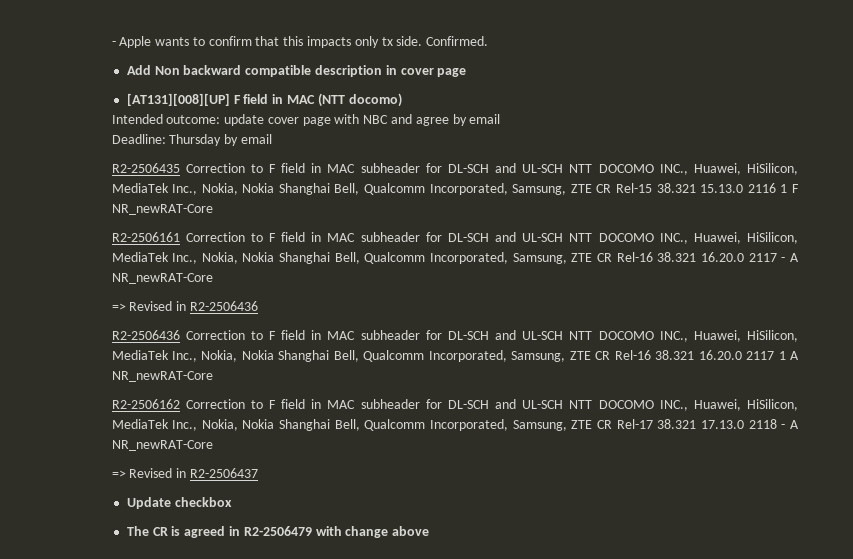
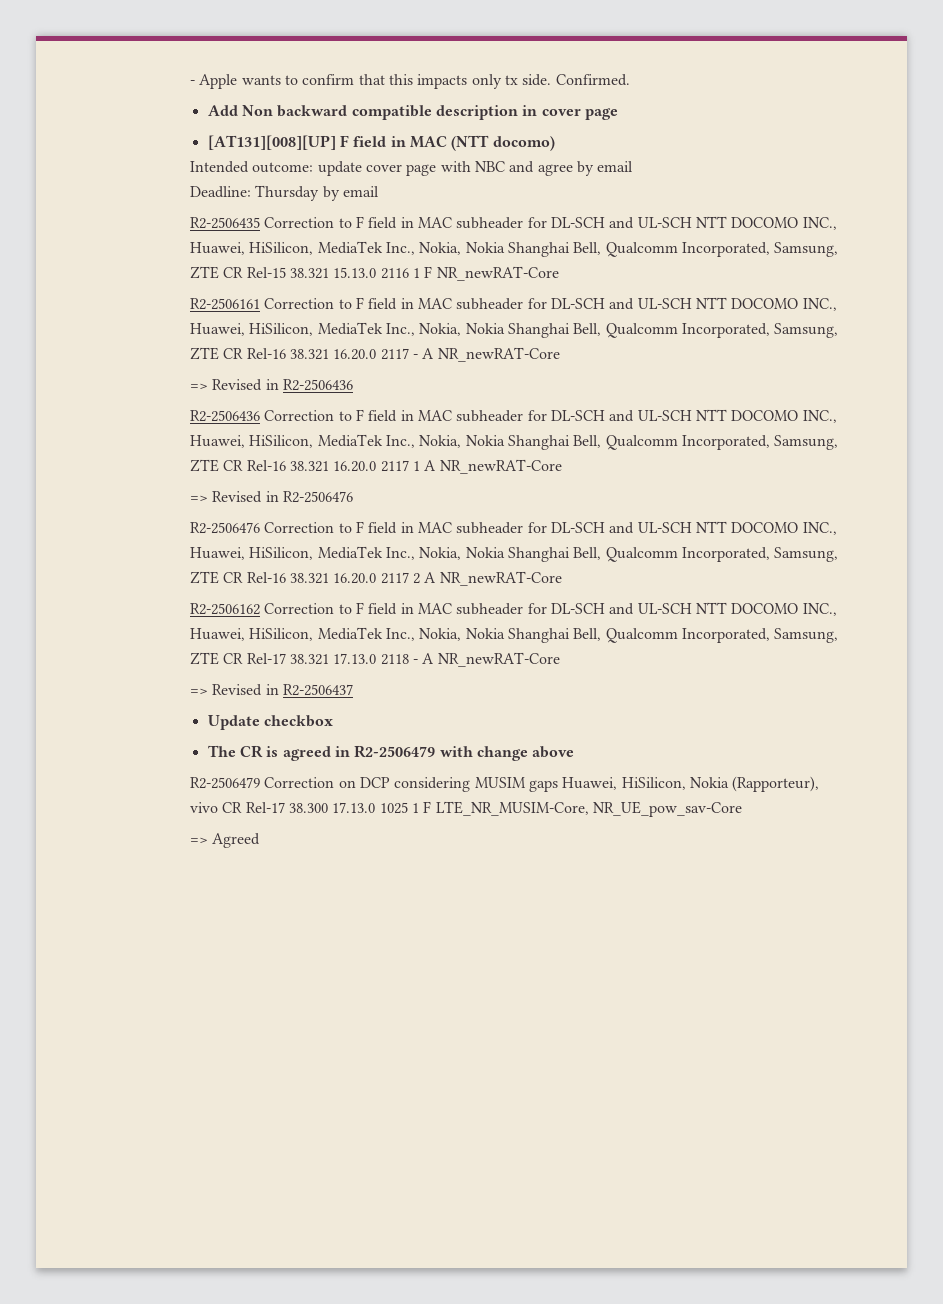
(213, 376) none -> [190,491,354,503] [190,521,837,535] [190,546,839,562] [190,571,562,586] // => Revised in R2-2506476 // R2-2506476 Correction to F field in MAC subheader for DL-SCH and UL-SCH NTT DOCOMO INC., Huawei, HiSilicon, MediaTek Inc., Nokia, Nokia Shanghai Bell, Qualcomm Incorporated, Samsung, ZTE CR Rel-16 38.321 16.20.0 2117 2 A NR_newRAT-Core
(430, 531) none -> [190,776,820,792] [190,801,742,817] [190,833,261,848] // R2-2506479 Correction on DCP considering MUSIM gaps Huawei, HiSilicon, Nokia (Rapporteur), vivo CR Rel-17 38.300 17.13.0 1025 1 F LTE_NR_MUSIM-Core, NR_UE_pow_sav-Core // => Agreed

